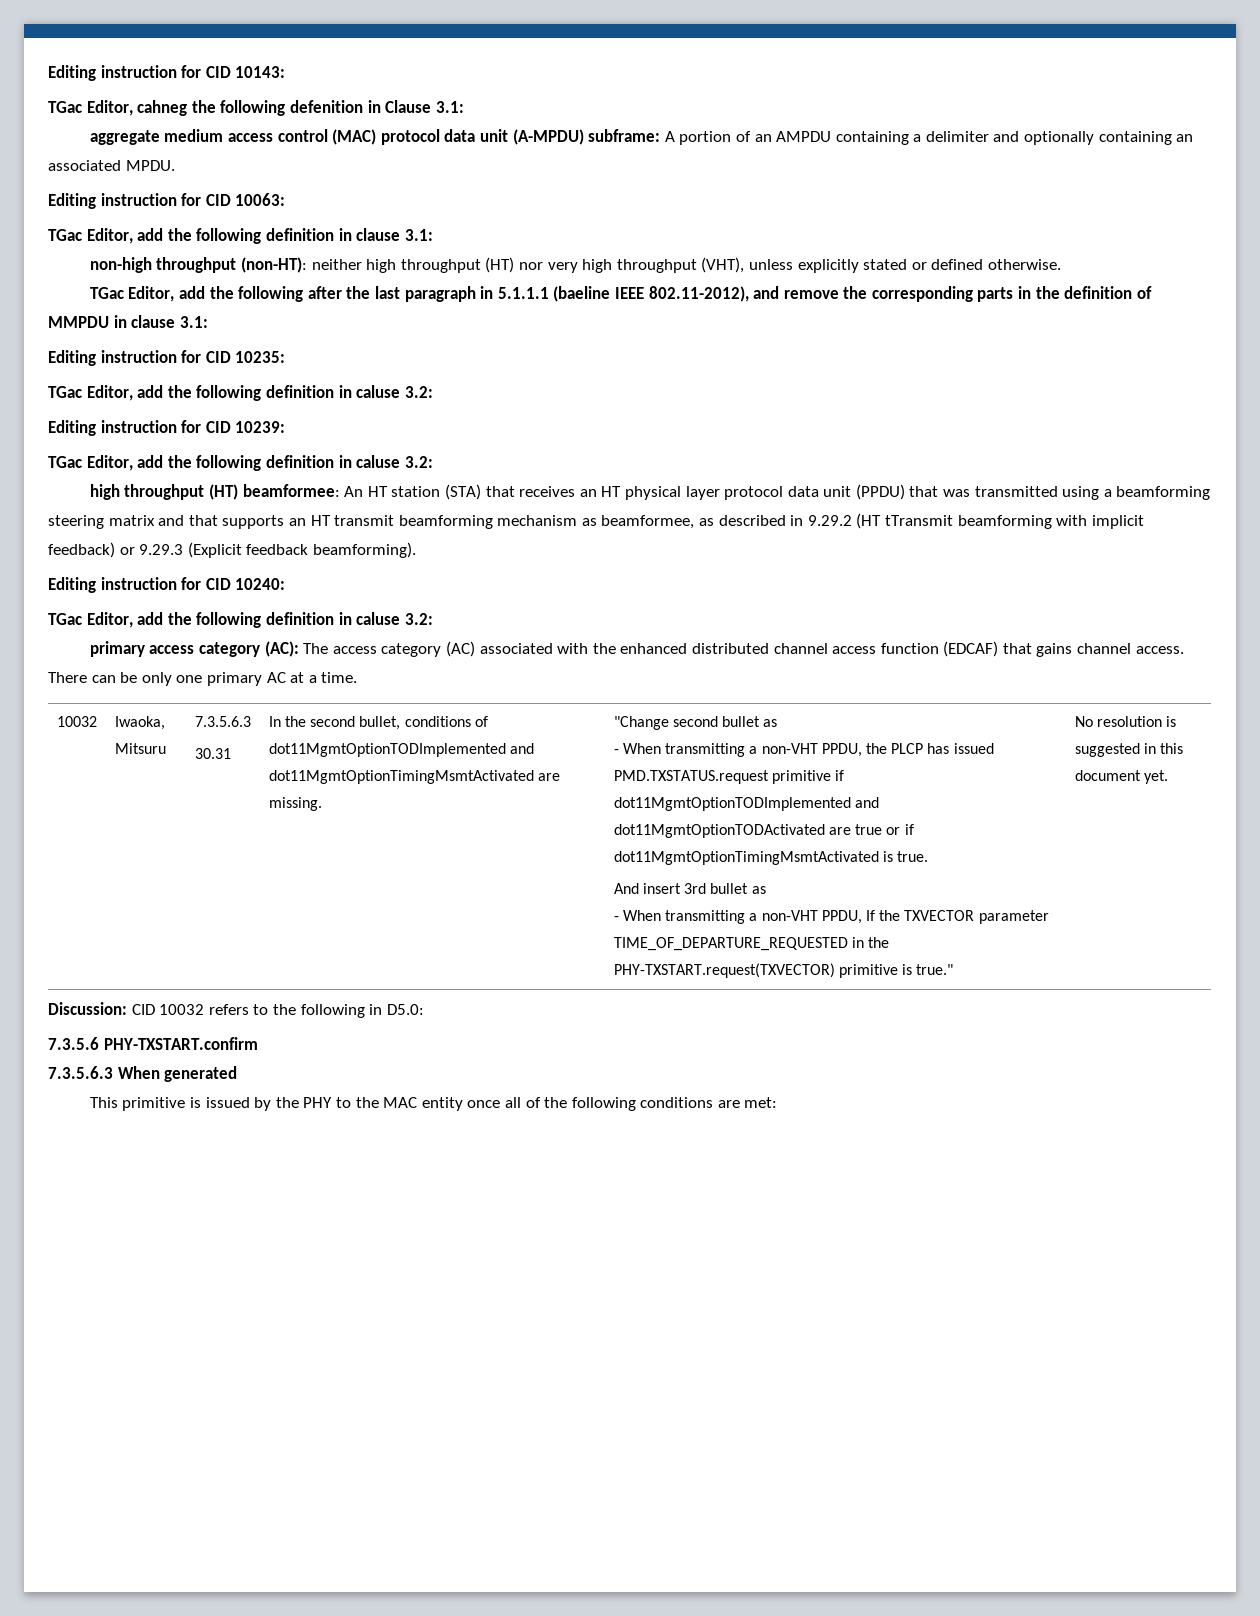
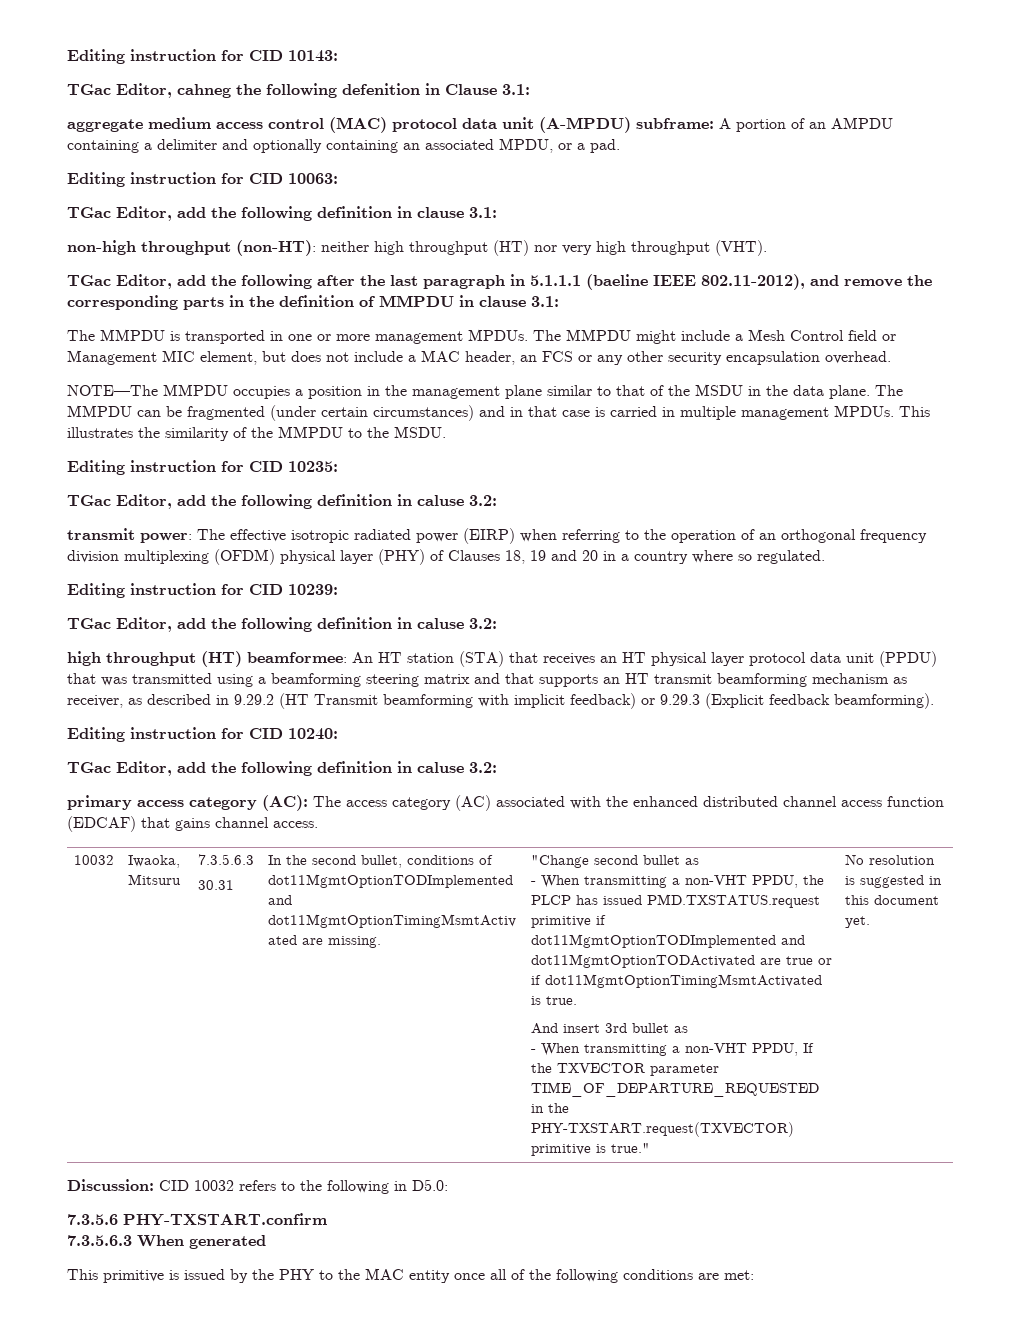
[125,160,175,171] MPDU. -> [499,138,620,153] MPDU, or a pad.
[701,257,1061,273] (VHT), unless explicitly stated or defined otherwise. -> [715,240,767,256] (VHT).
(208, 322) none -> [67,329,896,344] [67,350,891,365] [67,384,903,399] [67,405,930,421] [67,426,446,441] // The MMPDU is transported in one or more management MPDUs. The MMPDU might include a Mesh Control field or Management MIC element, but does not include a MAC header, an FCS or any other security encapsulation overhead. // NOTE—The MMPDU occupies a position in the management plane similar to that of the MSDU in the data plane. The MMPDU can be fragmented (under certain circumstances) and in that case is carried in multiple management MPDUs. This illustrates the similarity of the MMPDU to the MSDU.
(433, 392) none -> [67,528,927,544] [67,549,825,565] // transmit power: The effective isotropic radiated power (EIRP) when referring to the operation of an orthogonal frequency division multiplexing (OFDM) physical layer (PHY) of Clauses 18, 19 and 20 in a country where so regulated.
[601,515,695,529] beamformee, -> [67,695,123,708] receiver,
[885,515,954,526] tTransmit -> [314,694,378,705] Transmit
[48,672,358,686] There can be only one primary AC at a time. -> (318, 824) none

